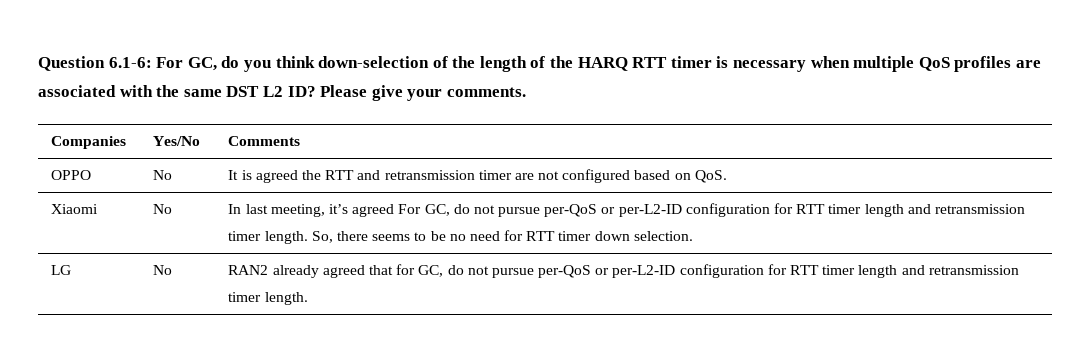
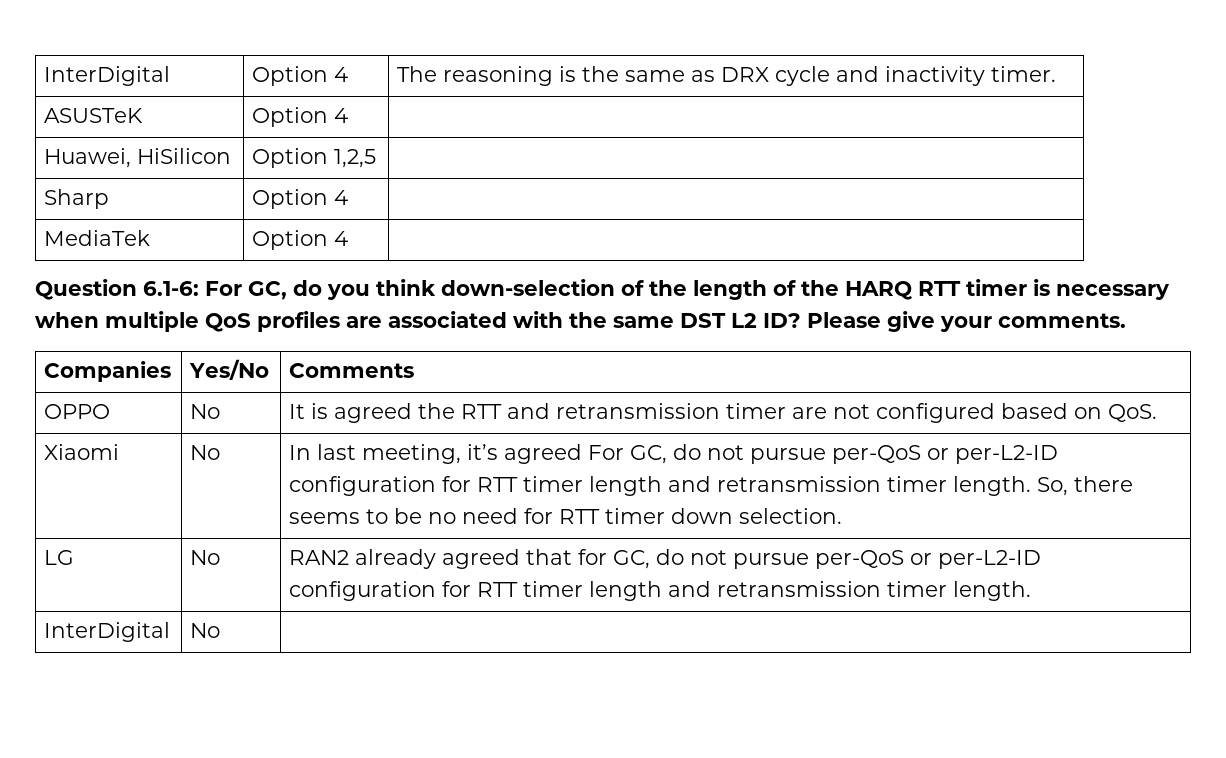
(38, 63) none -> [44,66,171,86] [252,66,349,86] [397,66,1057,86] [44,108,144,123] [252,107,349,127] [44,148,232,168] [252,148,377,168] [44,189,110,209] [252,189,349,209] [44,230,151,246] [252,230,349,250] InterDigital | Option 4 | The reasoning is the same as DRX cycle and inactivity timer. // ASUSTeK | Option 4 | // Huawei, HiSilicon | Option 1,2,5 | // Sharp | Option 4 | // MediaTek | Option 4 | //
(308, 298) none -> [44,622,171,642] [190,623,221,638] // InterDigital | No |

